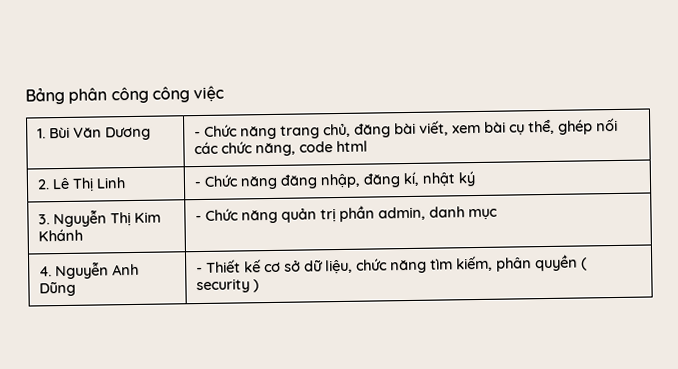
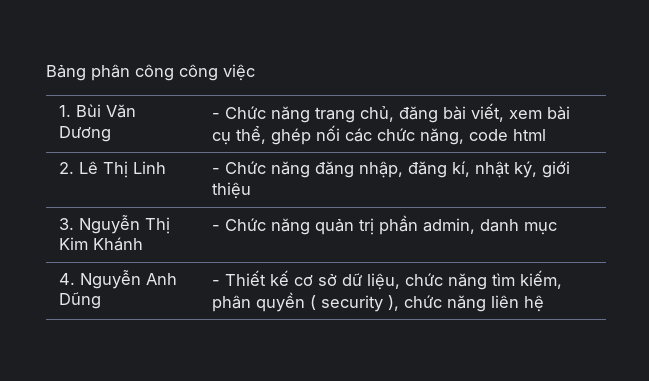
[457,171,476,187] ký -> [513,161,570,178] [211,182,251,199] ký, giới thiệu
[252,279,259,293] ) -> [387,295,544,312] ), chức năng liên hệ

